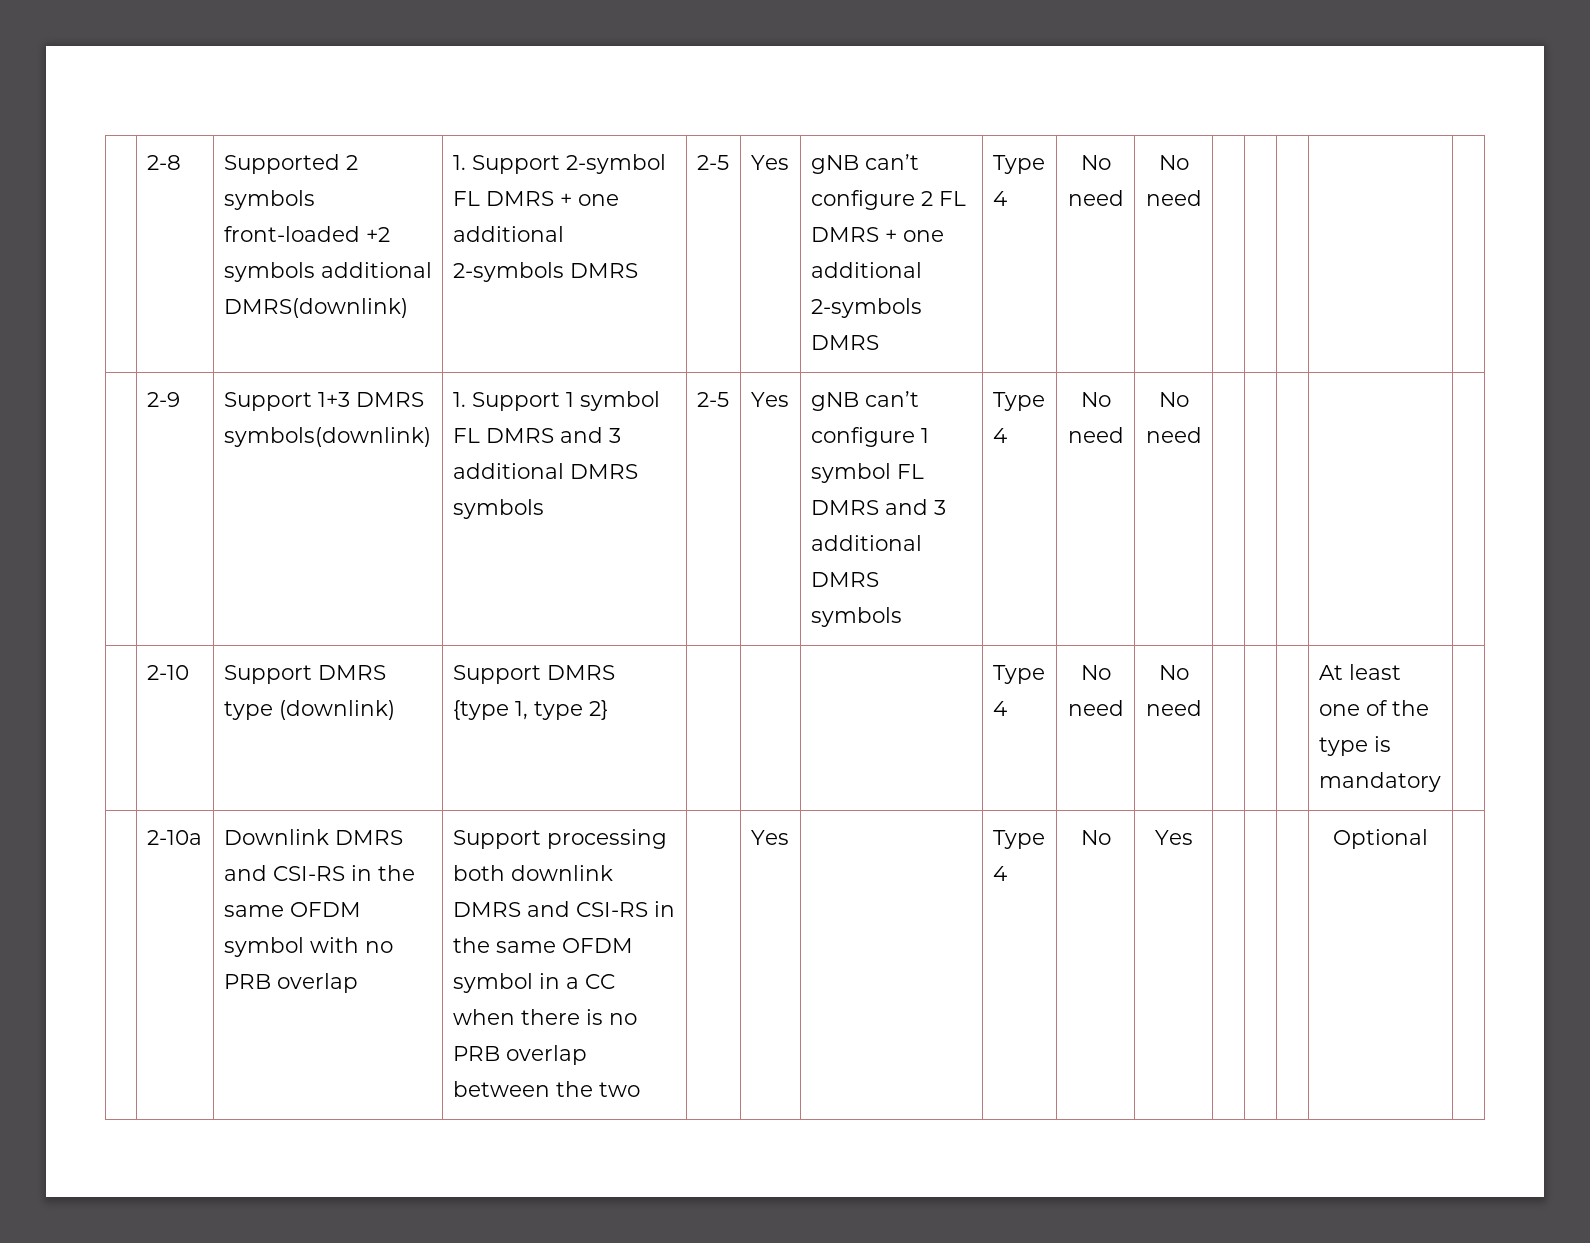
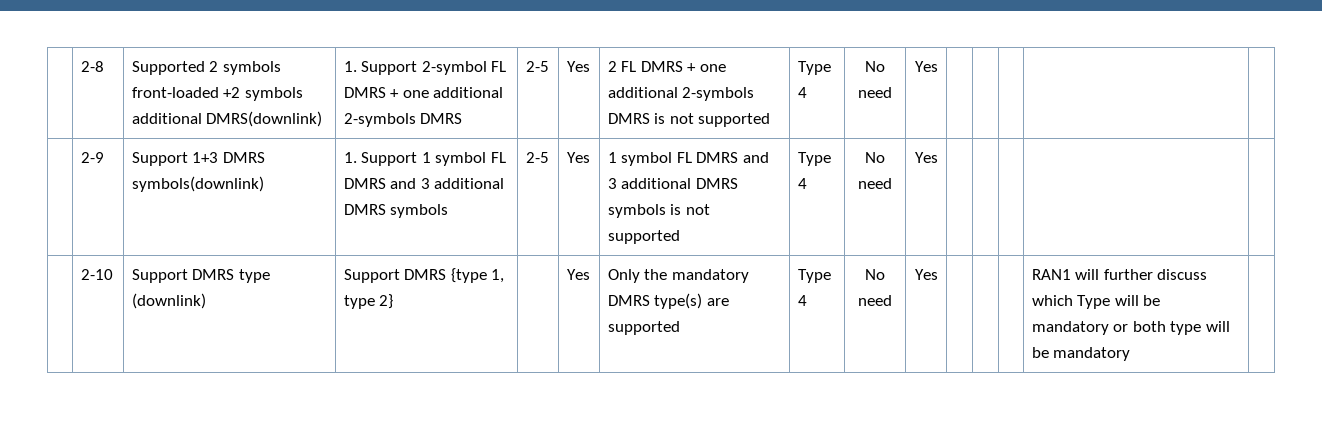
[810,154,919,174] [810,190,915,210] gNB can’t configure -> (590, 66) none
[992,155,1045,174] [992,191,1007,206] [1080,155,1111,170] [1067,190,1124,206] [1158,155,1189,170] [1145,190,1202,206] | Type 4 | No need | No need -> [654,113,771,127] [797,61,831,75] [797,87,807,98] [865,61,885,72] [858,87,892,98] [914,61,938,72] is not supported | Type 4 | No need | Yes
[810,391,919,411] [810,427,929,447] [810,463,924,483] [810,499,946,515] [810,535,922,551] [810,572,879,587] [810,607,902,627] [992,392,1045,411] [992,428,1007,443] [1080,392,1111,407] [1067,427,1124,443] [1158,392,1189,407] [1145,427,1202,443] gNB can’t configure 1 symbol FL DMRS and 3 additional DMRS symbols | Type 4 | No need | No need -> [607,152,769,166] [607,178,738,189] [607,204,710,218] [607,230,680,244] [797,152,831,166] [797,178,807,189] [865,152,885,163] [858,178,892,189] [914,152,938,163] 1 symbol FL DMRS and 3 additional DMRS symbols is not supported | Type 4 | No need | Yes
[992,665,1045,684] [992,701,1007,716] [1080,665,1111,680] [1067,700,1124,716] [1158,665,1189,680] [1145,700,1202,716] [1318,664,1401,680] [1318,700,1429,716] [1318,736,1391,756] [1318,772,1441,792] [146,830,202,845] [223,829,403,845] [223,865,415,881] [223,902,361,917] [223,937,393,957] [223,973,358,993] [452,829,667,849] [452,865,613,881] [452,901,675,917] [452,937,633,953] [452,973,615,993] [452,1009,637,1025] [452,1045,587,1065] [452,1081,640,1097] [750,830,789,845] [992,830,1045,849] [992,866,1007,881] [1080,830,1111,845] [1154,830,1193,845] [1333,829,1428,849] | | Type 4 | No need | No need | | | | At least one of the type is mandatory | // | 2-10a | Downlink DMRS and CSI-RS in the same OFDM symbol with no PRB overlap | Support processing both downlink DMRS and CSI-RS in the same OFDM symbol in a CC when there is no PRB overlap between the two | | Yes | | Type 4 | No | Yes | | | | Optional -> [566,269,590,280] [607,269,749,283] [607,293,729,309] [607,321,680,335] [797,269,831,283] [797,295,807,306] [865,269,885,280] [858,295,892,306] [914,269,938,280] [1031,269,1208,280] [1031,295,1161,309] [1031,321,1230,335] [1031,347,1131,361] Yes | Only the mandatory DMRS type(s) are supported | Type 4 | No need | Yes | | | | RAN1 will further discuss which Type will be mandatory or both type will be mandatory

